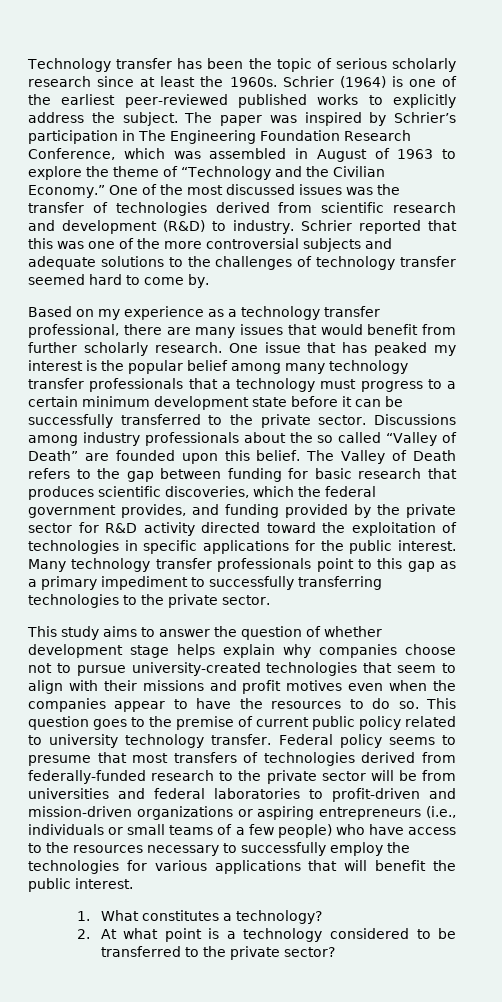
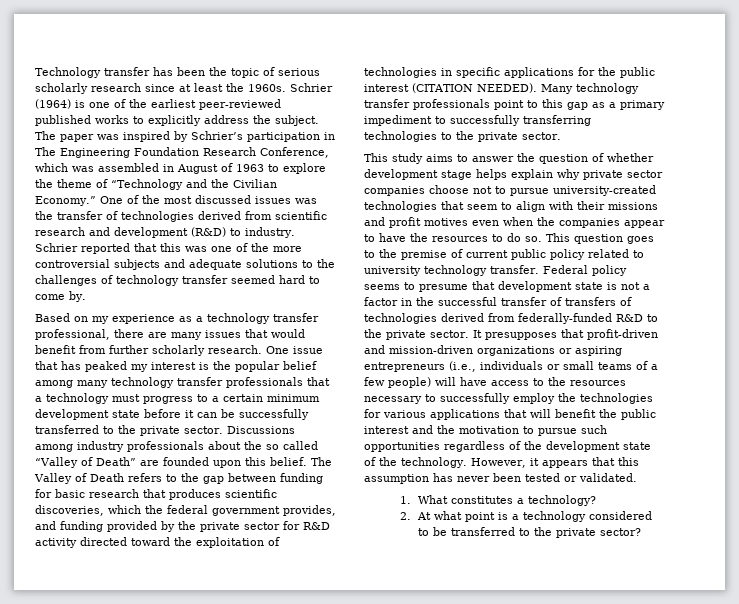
[398,540,456,551] interest. -> [364,83,537,93] interest (CITATION NEEDED).
(311, 651) none -> [583,170,663,180] private sector
[132,753,169,763] most -> [498,281,650,292] [364,297,562,306] development state is not a factor in the successful transfer of
[151,770,456,784] [28,788,323,799] research to the private sector will be from universities and federal laboratories to -> [616,314,658,322] [364,329,584,340] R&D to the private sector. It presupposes that
[335,824,365,835] who -> [435,377,456,386] will
[75,878,133,889] interest. -> [364,425,607,436] [364,441,651,452] [364,457,639,468] [364,473,637,484] interest and the motivation to pursue such opportunities regardless of the development state of the technology. However, it appears that this assumption has never been tested or validated.

